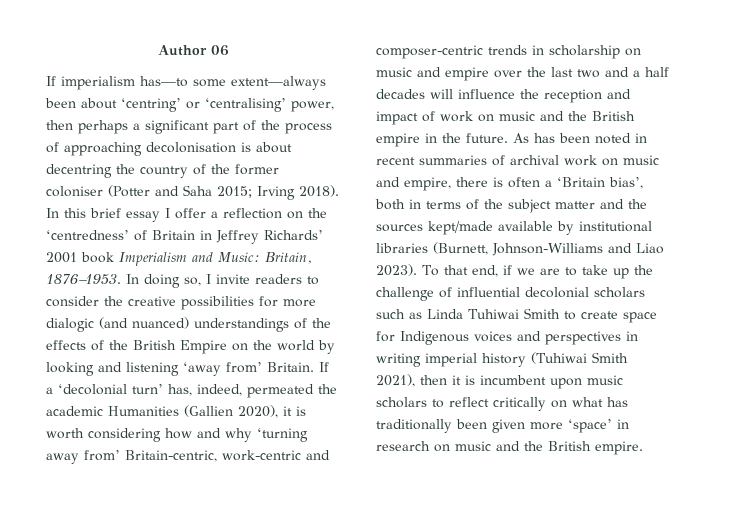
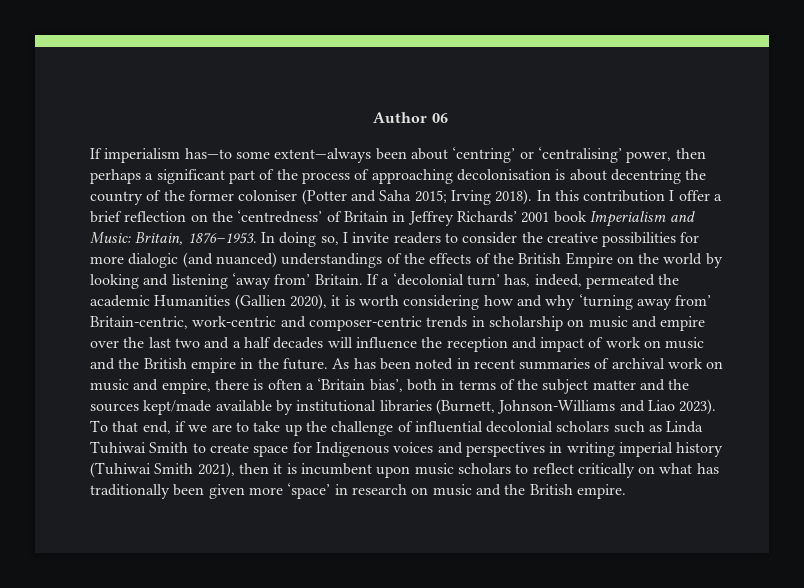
[90,208,160,222] brief essay -> [583,190,666,202] contribution
(218, 214) none -> [90,211,122,223] brief

